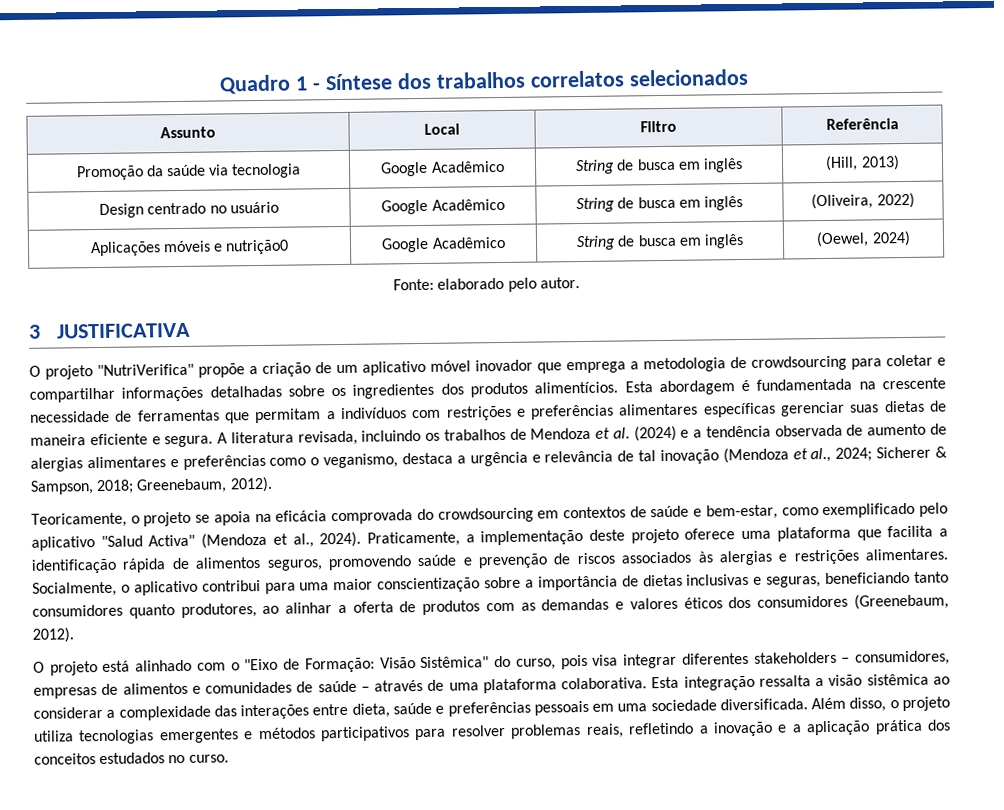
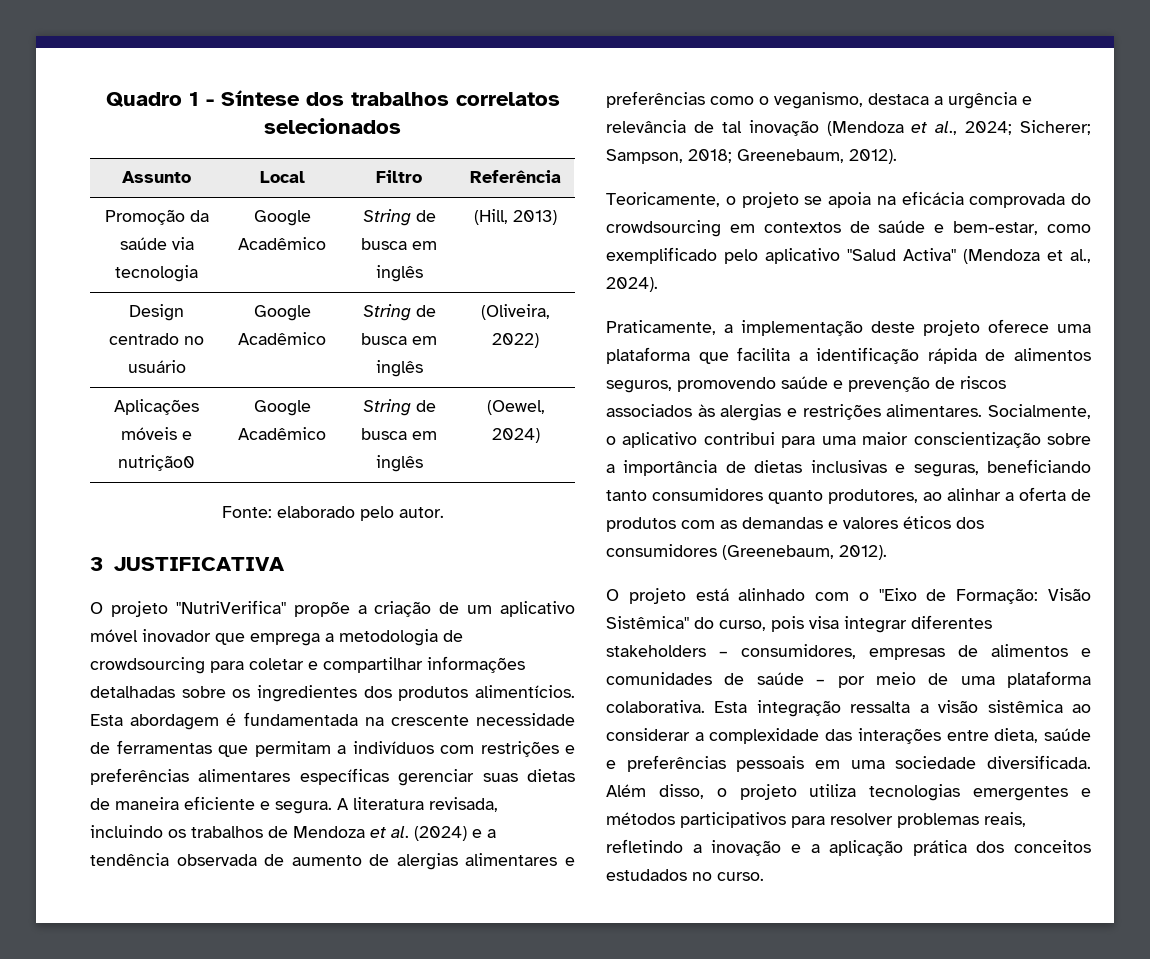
[876,446,948,459] Sicherer & -> [1020,120,1091,135] Sicherer;
(362, 539) none -> (658, 284) //
[374,679,424,692] através -> [837,672,916,688] por meio

